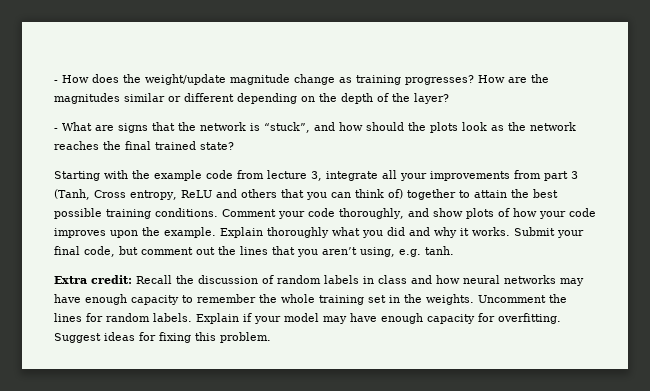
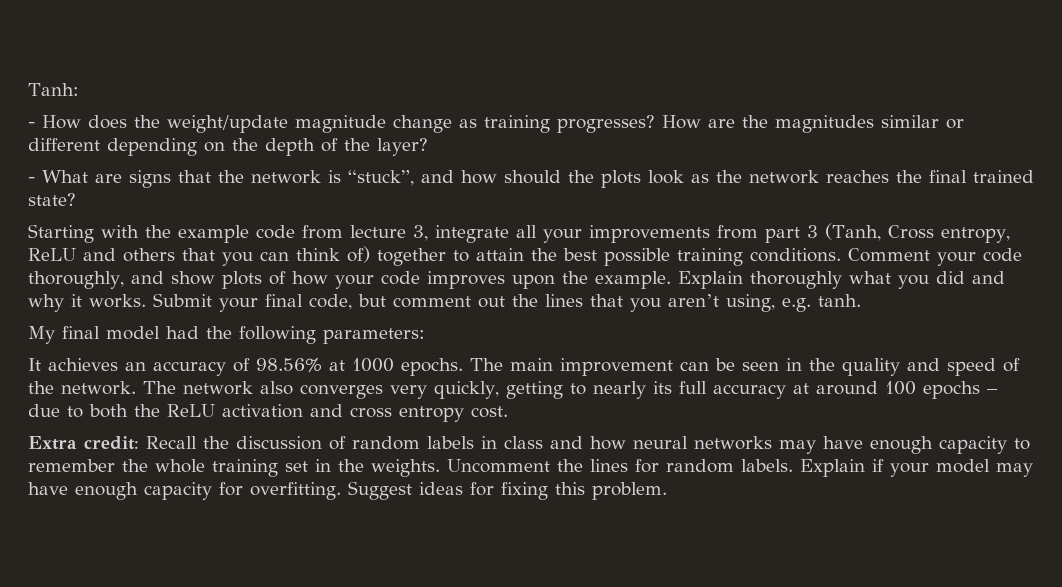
(54, 81) none -> [28,83,79,96] Tanh: //
(454, 250) none -> [28,326,425,344] [28,358,1020,376] [28,381,998,399] [28,404,508,422] // My final model had the following parameters: // It achieves an accuracy of 98.56% at 1000 epochs. The main improvement can be seen in the quality and speed of the network. The network also converges very quickly, getting to nearly its full accuracy at around 100 epochs – due to both the ReLU activation and cross entropy cost.

